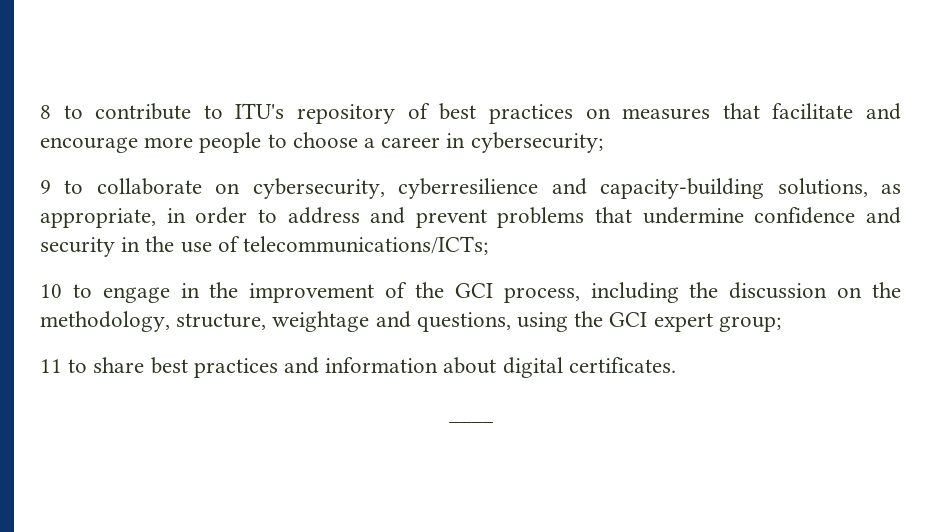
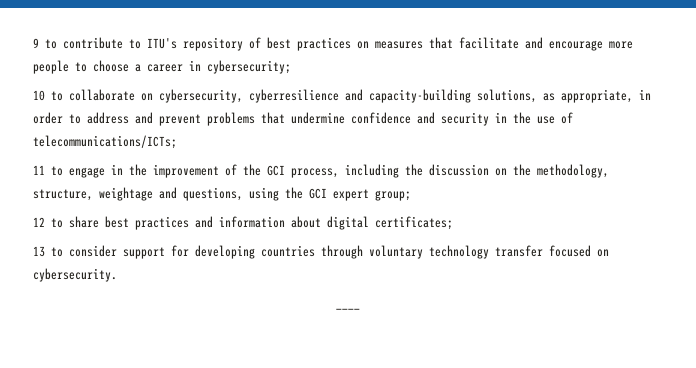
[40,105,51,119] 8 -> [33,38,39,48] 9
[40,180,51,194] 9 -> [33,90,45,101] 10
[40,284,62,298] 10 -> [33,165,45,175] 11
[40,359,62,373] 11 -> [33,217,45,227] 12
[568,357,676,373] certificates. -> [375,216,453,230] [33,245,609,259] [33,268,117,282] certificates; // 13 to consider support for developing countries through voluntary technology transfer focused on cybersecurity.

